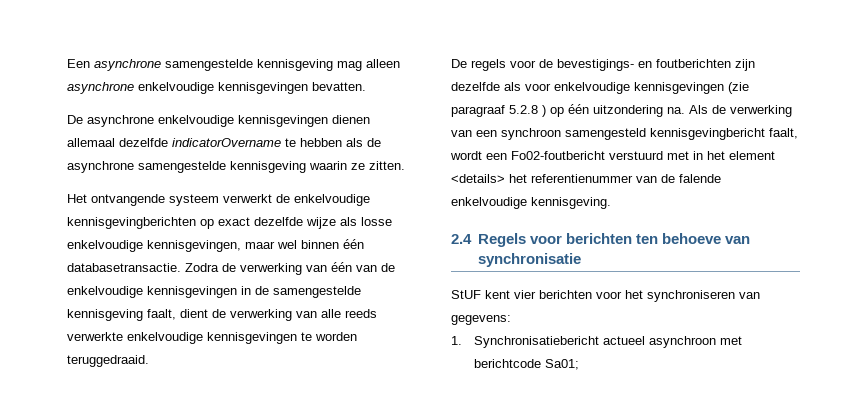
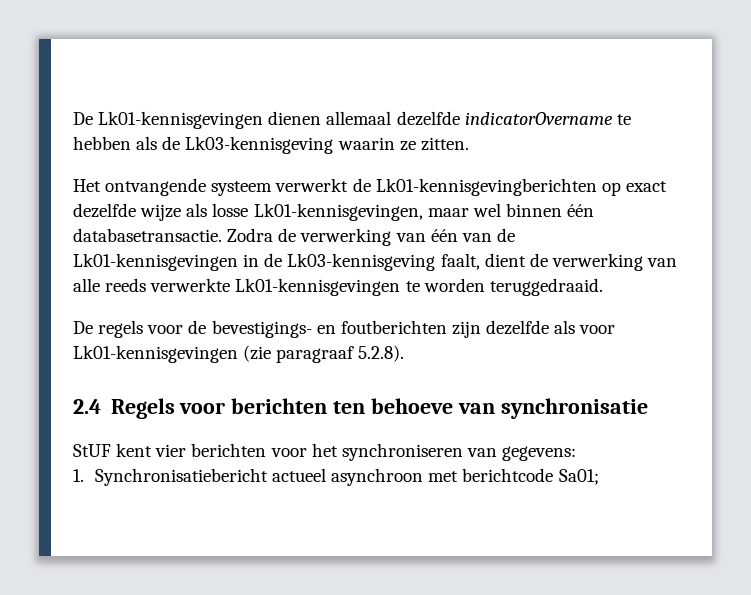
[67,59,400,71] [67,82,366,94] [67,115,328,127] Een asynchrone samengestelde kennisgeving mag alleen asynchrone enkelvoudige kennisgevingen bevatten. // De asynchrone enkelvoudige kennisgevingen -> [73,111,264,129] De Lk01-kennisgevingen
[67,161,306,173] asynchrone samengestelde kennisgeving -> [185,136,334,154] Lk03-kennisgeving
[294,194,370,206] [67,217,196,229] enkelvoudige kennisgevingberichten -> [375,178,597,196] Lk01-kennisgevingberichten
[67,240,241,252] enkelvoudige kennisgevingen, -> [253,203,423,221] Lk01-kennisgevingen,
[67,286,361,298] [67,309,143,321] enkelvoudige kennisgevingen in de samengestelde kennisgeving -> [73,253,436,271] Lk01-kennisgevingen in de Lk03-kennisgeving
[127,332,297,344] enkelvoudige kennisgevingen -> [235,278,401,296] Lk01-kennisgevingen
[554,82,749,94] [451,104,792,117] [451,128,798,140] [450,151,775,160] [451,174,721,183] [451,197,611,209] enkelvoudige kennisgevingen (zie paragraaf 5.2.8 ) op één uitzondering na. Als de verwerking van een synchroon samengesteld kennisgevingbericht faalt, wordt een Fo02-foutbericht verstuurd met in het element <details> het referentienummer van de falende enkelvoudige kennisgeving. -> [73,345,405,363] Lk01-kennisgevingen (zie paragraaf 5.2.8).

